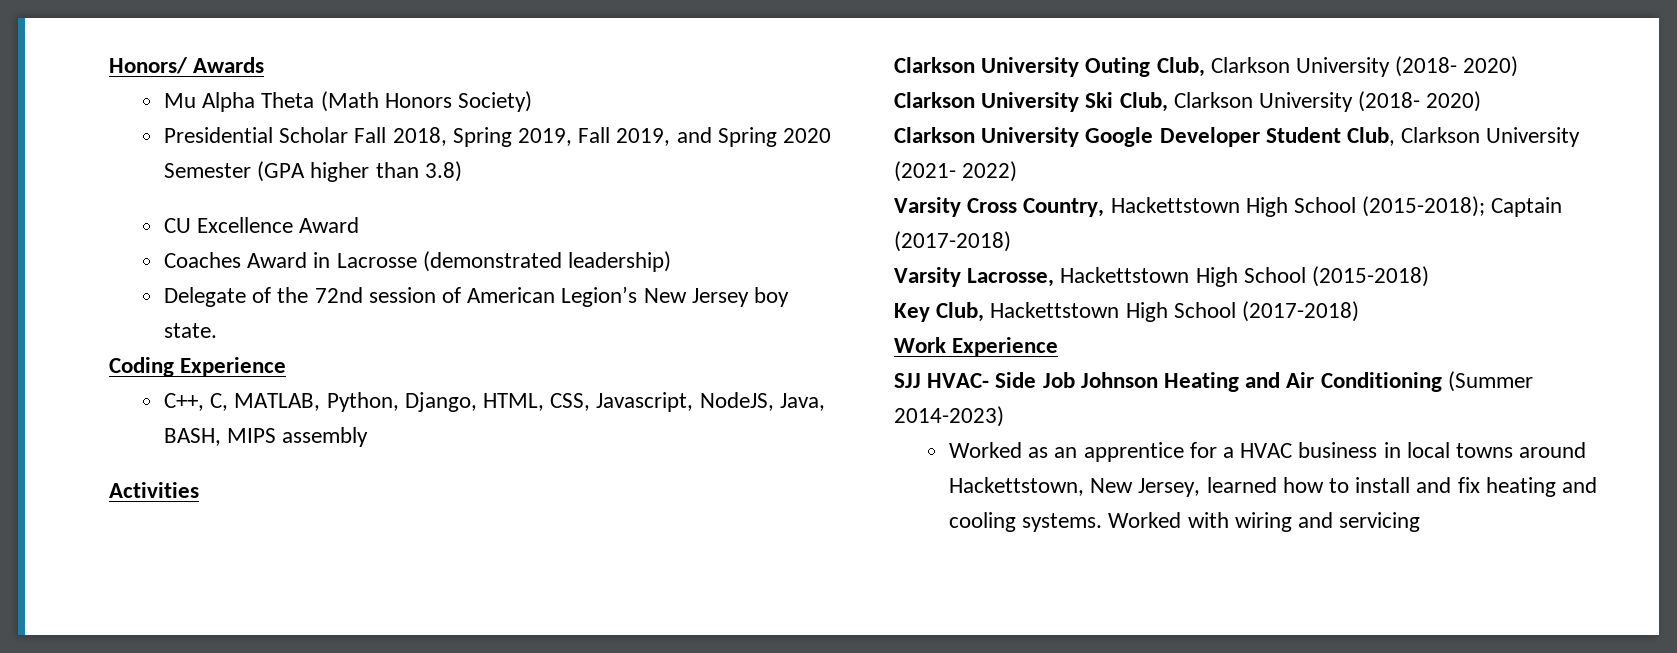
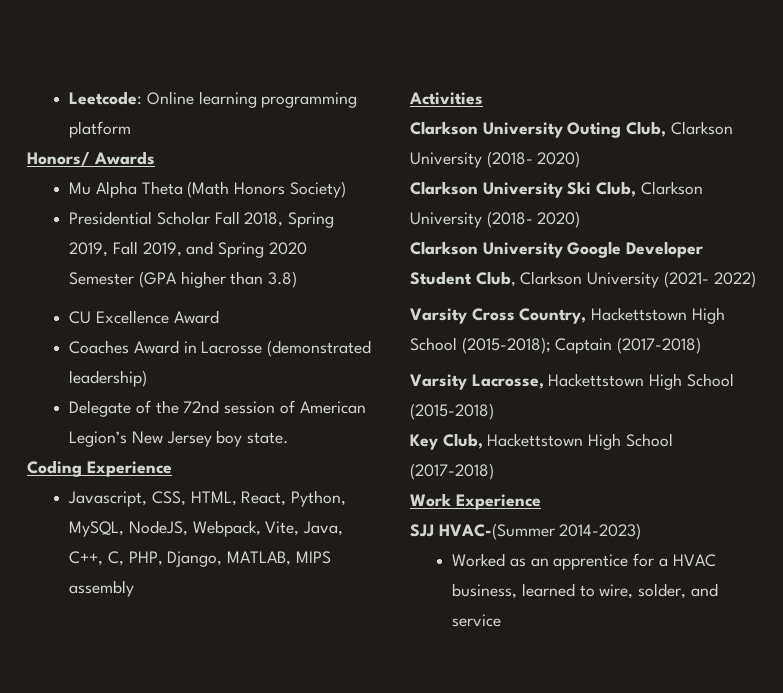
(109, 65) none -> [69,91,358,108] [69,121,132,138] Leetcode: Online learning programming platform //
[163,392,825,412] [163,428,221,446] C++, C, MATLAB, Python, Django, HTML, CSS, Javascript, NodeJS, Java, BASH, -> [68,490,347,507] [69,520,344,537] [69,551,292,567] Javascript, CSS, HTML, React, Python, MySQL, NodeJS, Webpack, Vite, Java, C++, C, PHP, Django, MATLAB,
[927,371,1533,392] HVAC- Side Job Johnson Heating and Air Conditioning (Summer -> [438,523,555,540] HVAC-(Summer
[1298,442,1587,458] [948,477,1598,497] [948,512,1421,532] business in local towns around Hackettstown, New Jersey, learned how to install and fix heating and cooling systems. Worked with wiring and servicing -> [452,583,718,599] [452,614,502,627] business, learned to wire, solder, and service

